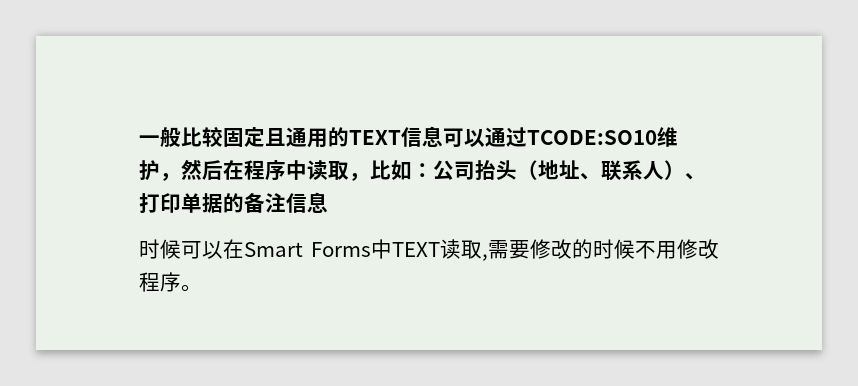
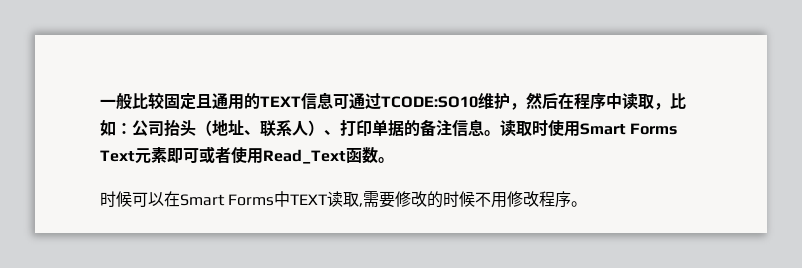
[464,128,485,147] 以 -> (349, 101) none
(328, 202) none -> [484,120,678,137] [100,146,394,164] 。读取时使用Smart Forms Text元素即可或者使用Read_Text函数。

